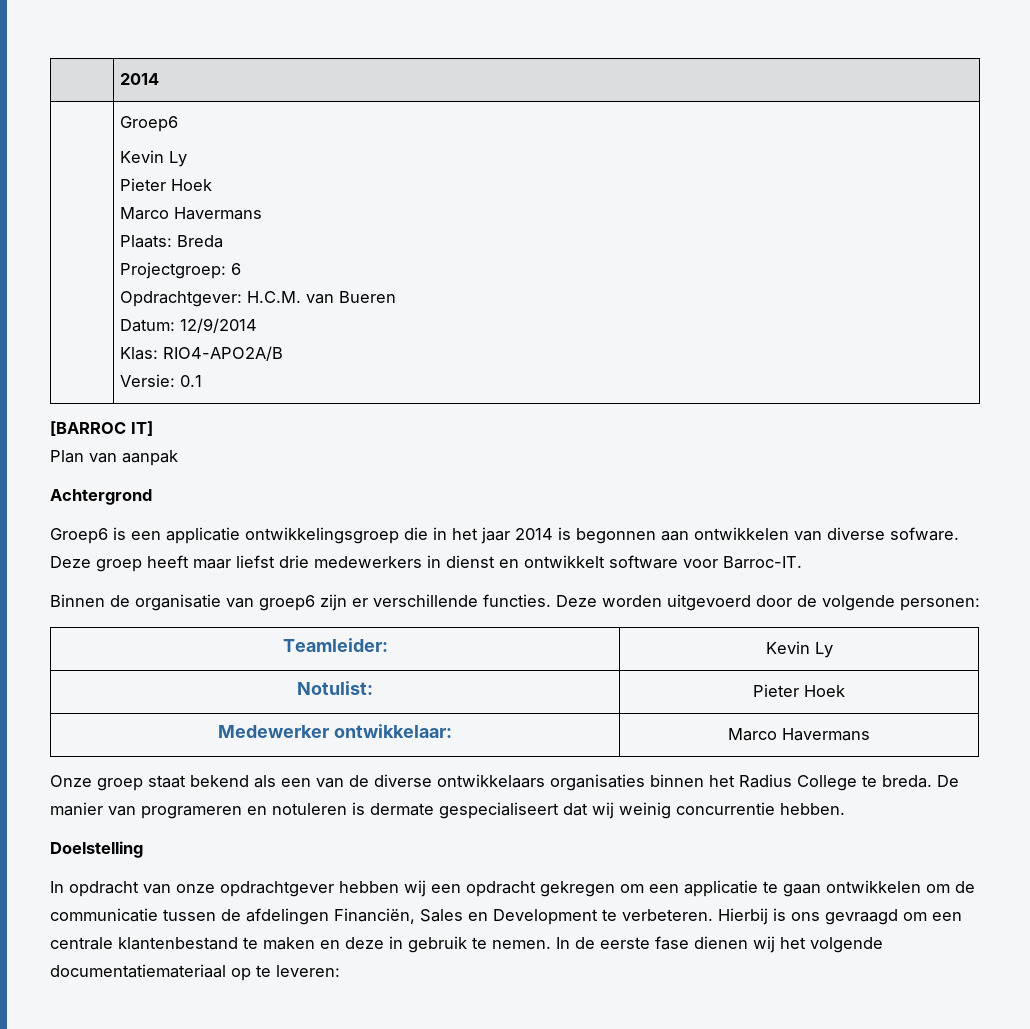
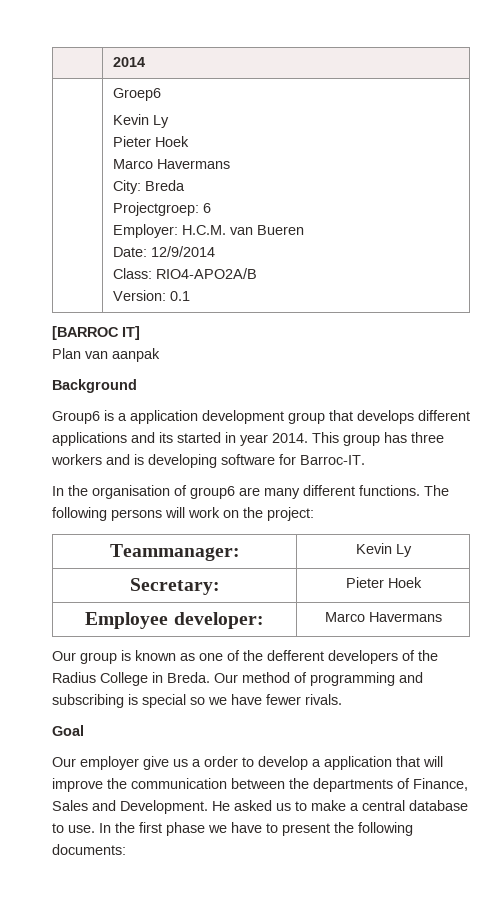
[119,235,172,248] Plaats: -> [113,180,142,194] City:
[119,291,242,307] Opdrachtgever: -> [113,224,179,238] Employer:
[119,319,175,332] Datum: -> [113,247,148,257] Date:
[119,347,158,360] Klas: -> [113,268,153,279] Class:
[119,374,175,387] Versie: -> [113,290,167,301] Version:
[50,489,152,505] [50,527,959,544] [50,555,802,572] [50,594,980,611] [282,638,388,652] [765,641,833,658] [297,681,373,695] [753,684,845,697] [218,724,452,738] [728,728,870,741] [50,774,959,791] [50,802,845,819] [50,841,143,858] [50,880,975,897] [50,908,962,925] [50,936,883,953] [50,964,340,981] Achtergrond // Groep6 is een applicatie ontwikkelingsgroep die in het jaar 2014 is begonnen aan ontwikkelen van diverse sofware. Deze groep heeft maar liefst drie medewerkers in dienst en ontwikkelt software voor Barroc-IT. // Binnen de organisatie van groep6 zijn er verschillende functies. Deze worden uitgevoerd door de volgende personen: // Teamleider: | Kevin Ly // Notulist: | Pieter Hoek // Medewerker ontwikkelaar: | Marco Havermans // Onze groep staat bekend als een van de diverse ontwikkelaars organisaties binnen het Radius College te breda. De manier van programeren en notuleren is dermate gespecialiseert dat wij weinig concurrentie hebben. // Doelstelling // In opdracht van onze opdrachtgever hebben wij een opdracht gekregen om een applicatie te gaan ontwikkelen om de communicatie tussen de afdelingen Financiën, Sales en Development te verbeteren. Hierbij is ons gevraagd om een centrale klantenbestand te maken en deze in gebruik te nemen. In de eerste fase dienen wij het volgende documentatiemateriaal op te leveren: -> [52,379,137,393] [52,410,470,424] [52,432,444,446] [51,454,365,468] [52,485,449,499] [52,507,314,521] [109,544,240,561] [355,543,412,557] [129,578,220,595] [345,577,422,588] [85,612,264,629] [324,612,442,622] [52,650,438,664] [52,672,423,686] [52,694,342,708] [52,725,84,736] [52,756,443,770] [52,778,468,792] [52,800,468,814] [52,822,413,836] [52,844,126,855] Background // Group6 is a application development group that develops different applications and its started in year 2014. This group has three workers and is developing software for Barroc-IT. // In the organisation of group6 are many different functions. The following persons will work on the project: // Teammanager: | Kevin Ly // Secretary: | Pieter Hoek // Employee developer: | Marco Havermans // Our group is known as one of the defferent developers of the Radius College in Breda. Our method of programming and subscribing is special so we have fewer rivals. // Goal // Our employer give us a order to develop a application that will improve the communication between the departments of Finance, Sales and Development. He asked us to make a central database to use. In the first phase we have to present the following documents:

